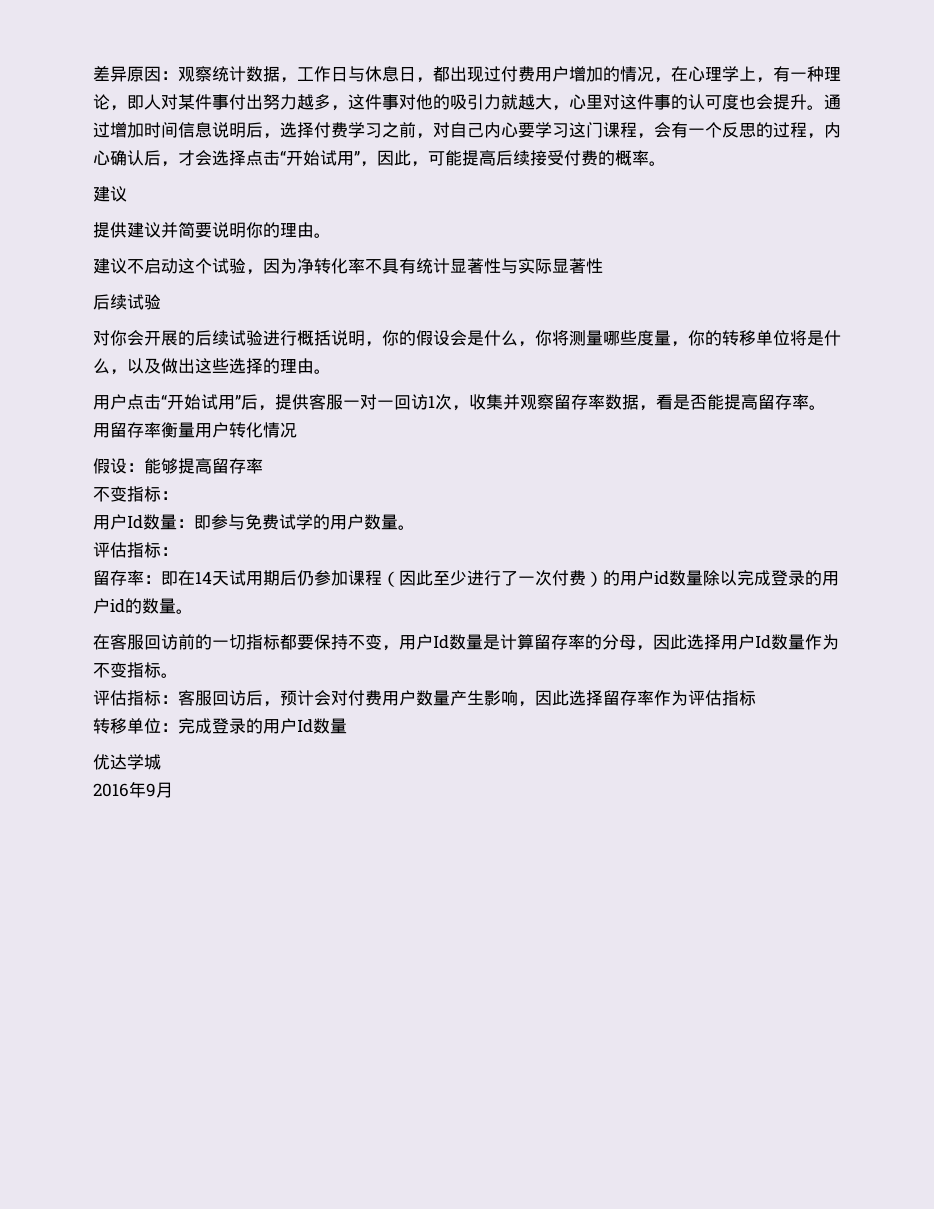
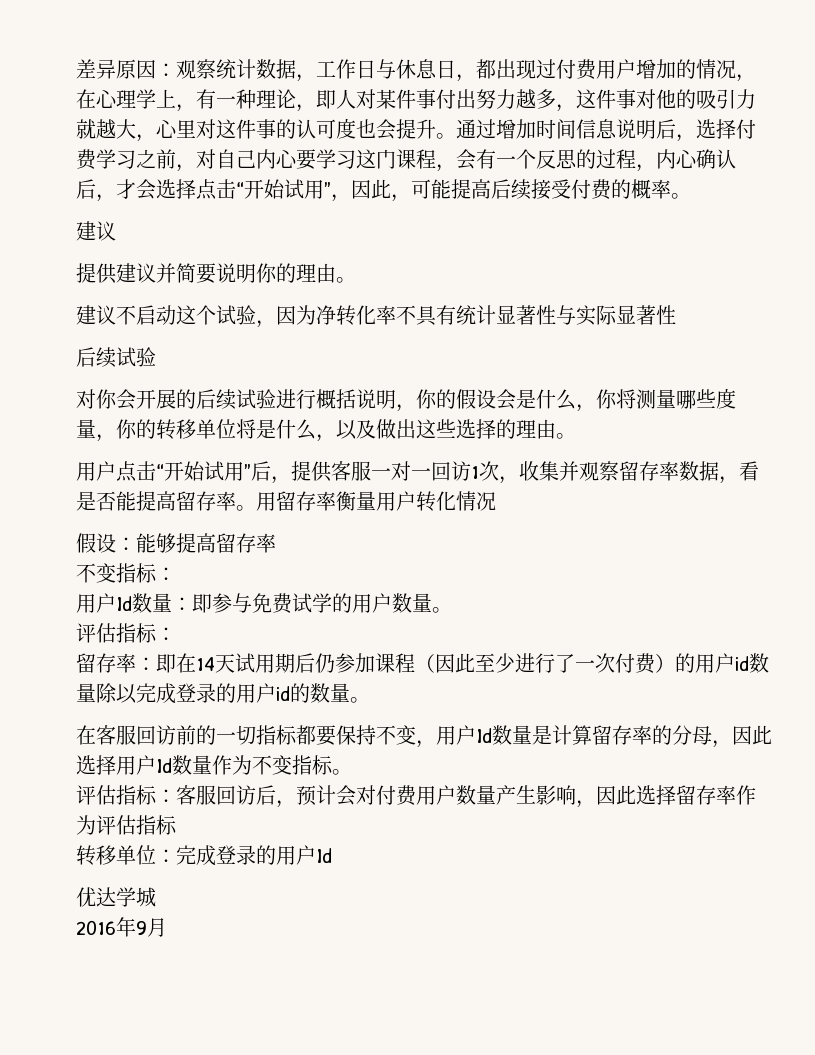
[313,718,347,734] 数量 -> (332, 855) none

